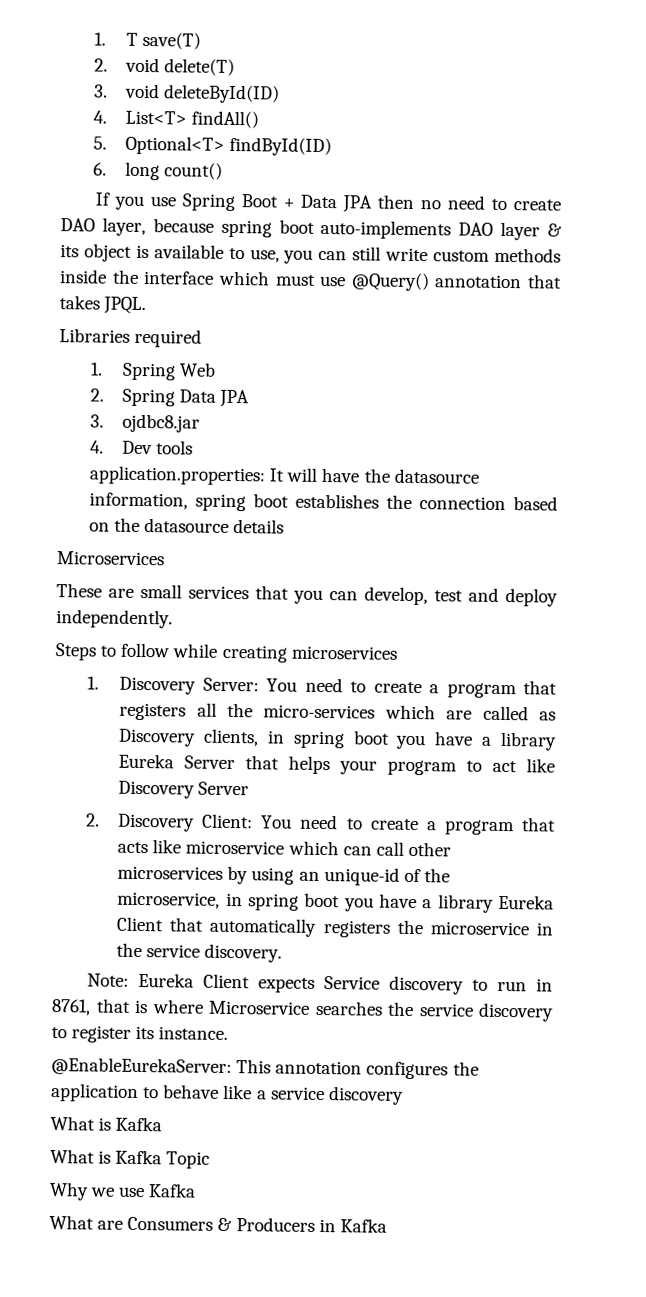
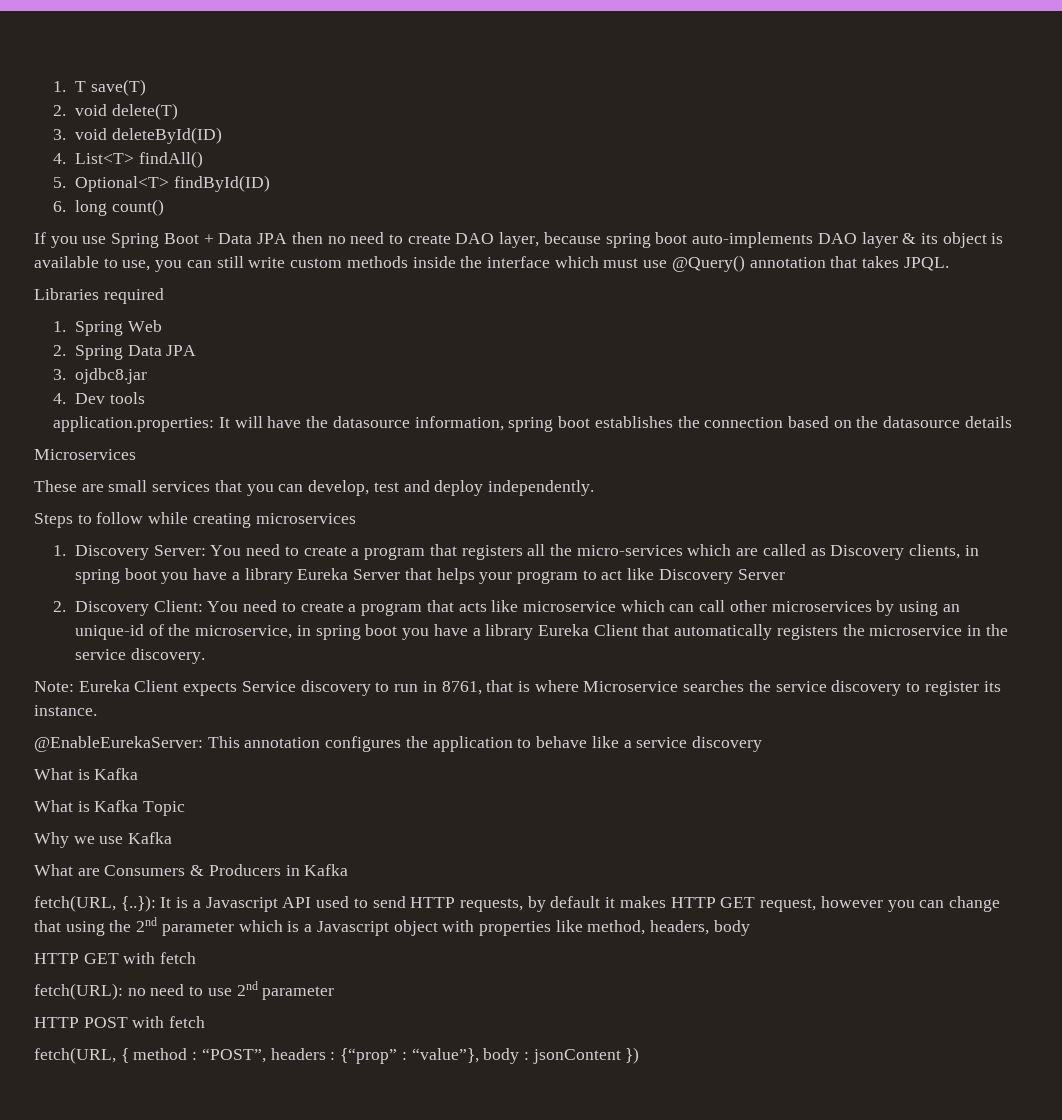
(387, 1225) none -> [34,895,1000,912] [34,917,750,936] [34,952,197,964] [34,981,335,1000] [34,1016,206,1028] [34,1047,640,1064] // fetch(URL, {..}): It is a Javascript API used to send HTTP requests, by default it makes HTTP GET request, however you can change that using the 2nd parameter which is a Javascript object with properties like method, headers, body // HTTP GET with fetch // fetch(URL): no need to use 2nd parameter // HTTP POST with fetch // fetch(URL, { method : “POST”, headers : {“prop” : “value”}, body : jsonContent })

